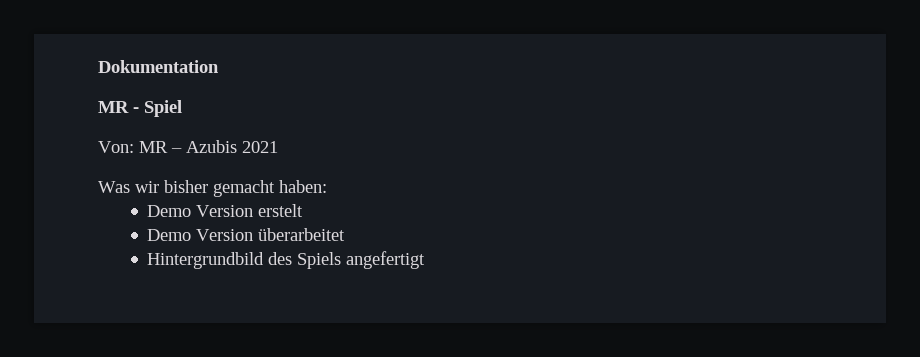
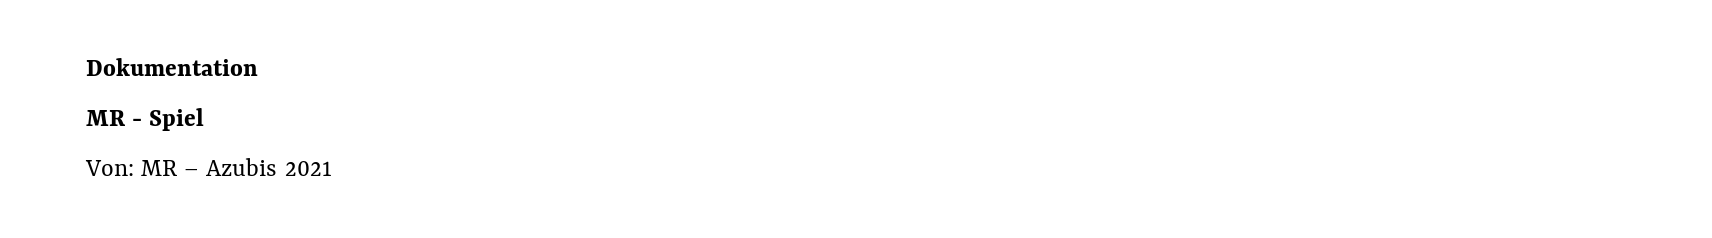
[98,180,327,197] [147,204,304,217] [147,228,346,241] [147,251,426,269] // Was wir bisher gemacht haben: // Demo Version erstelt // Demo Version überarbeitet // Hintergrundbild des Spiels angefertigt -> (332, 168) none

